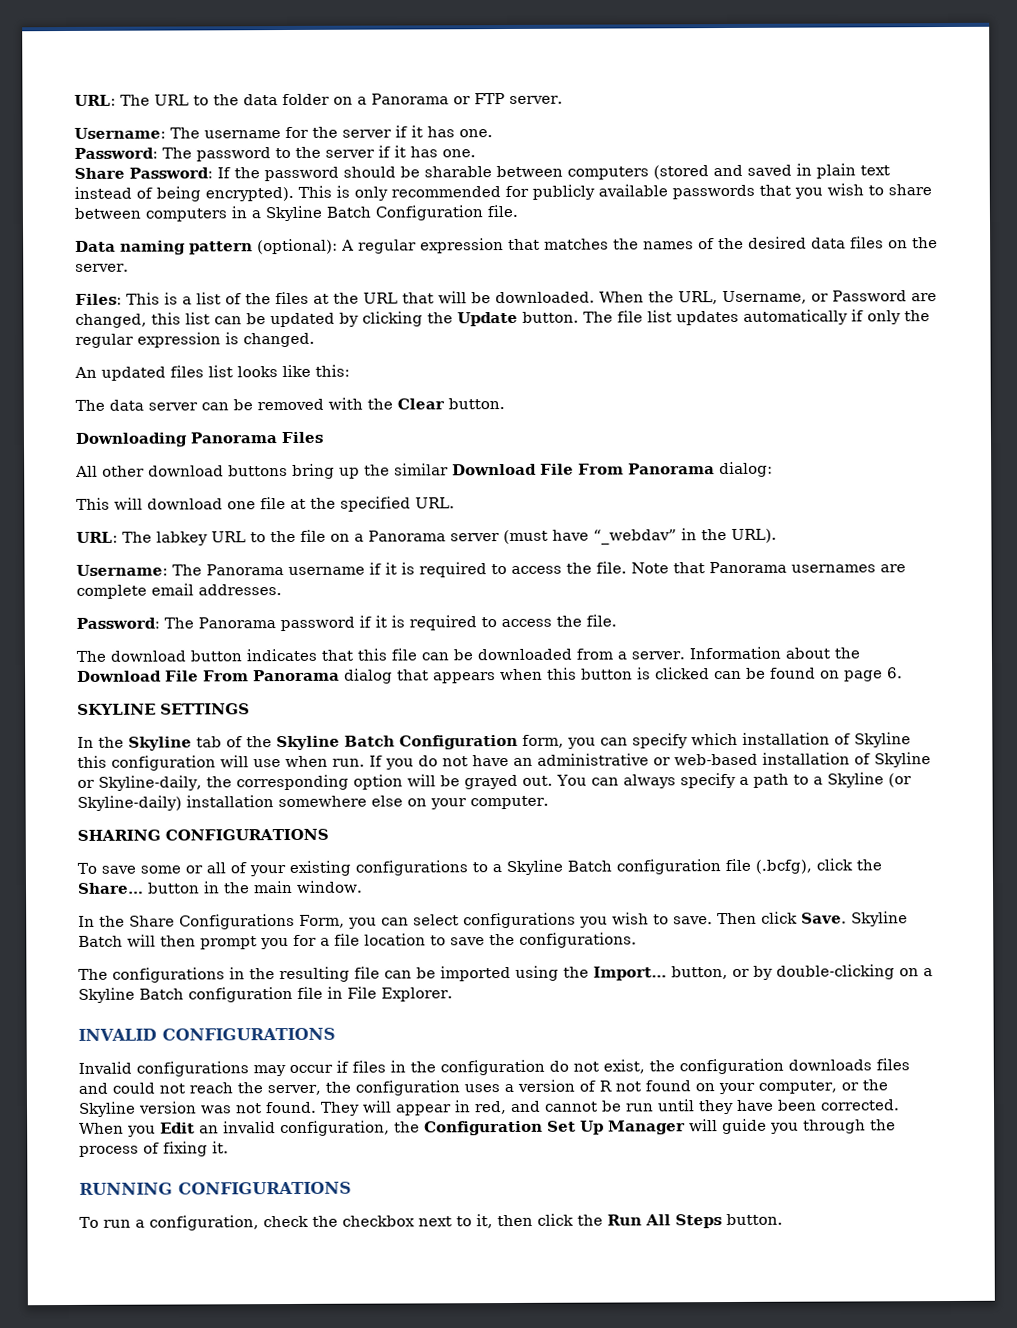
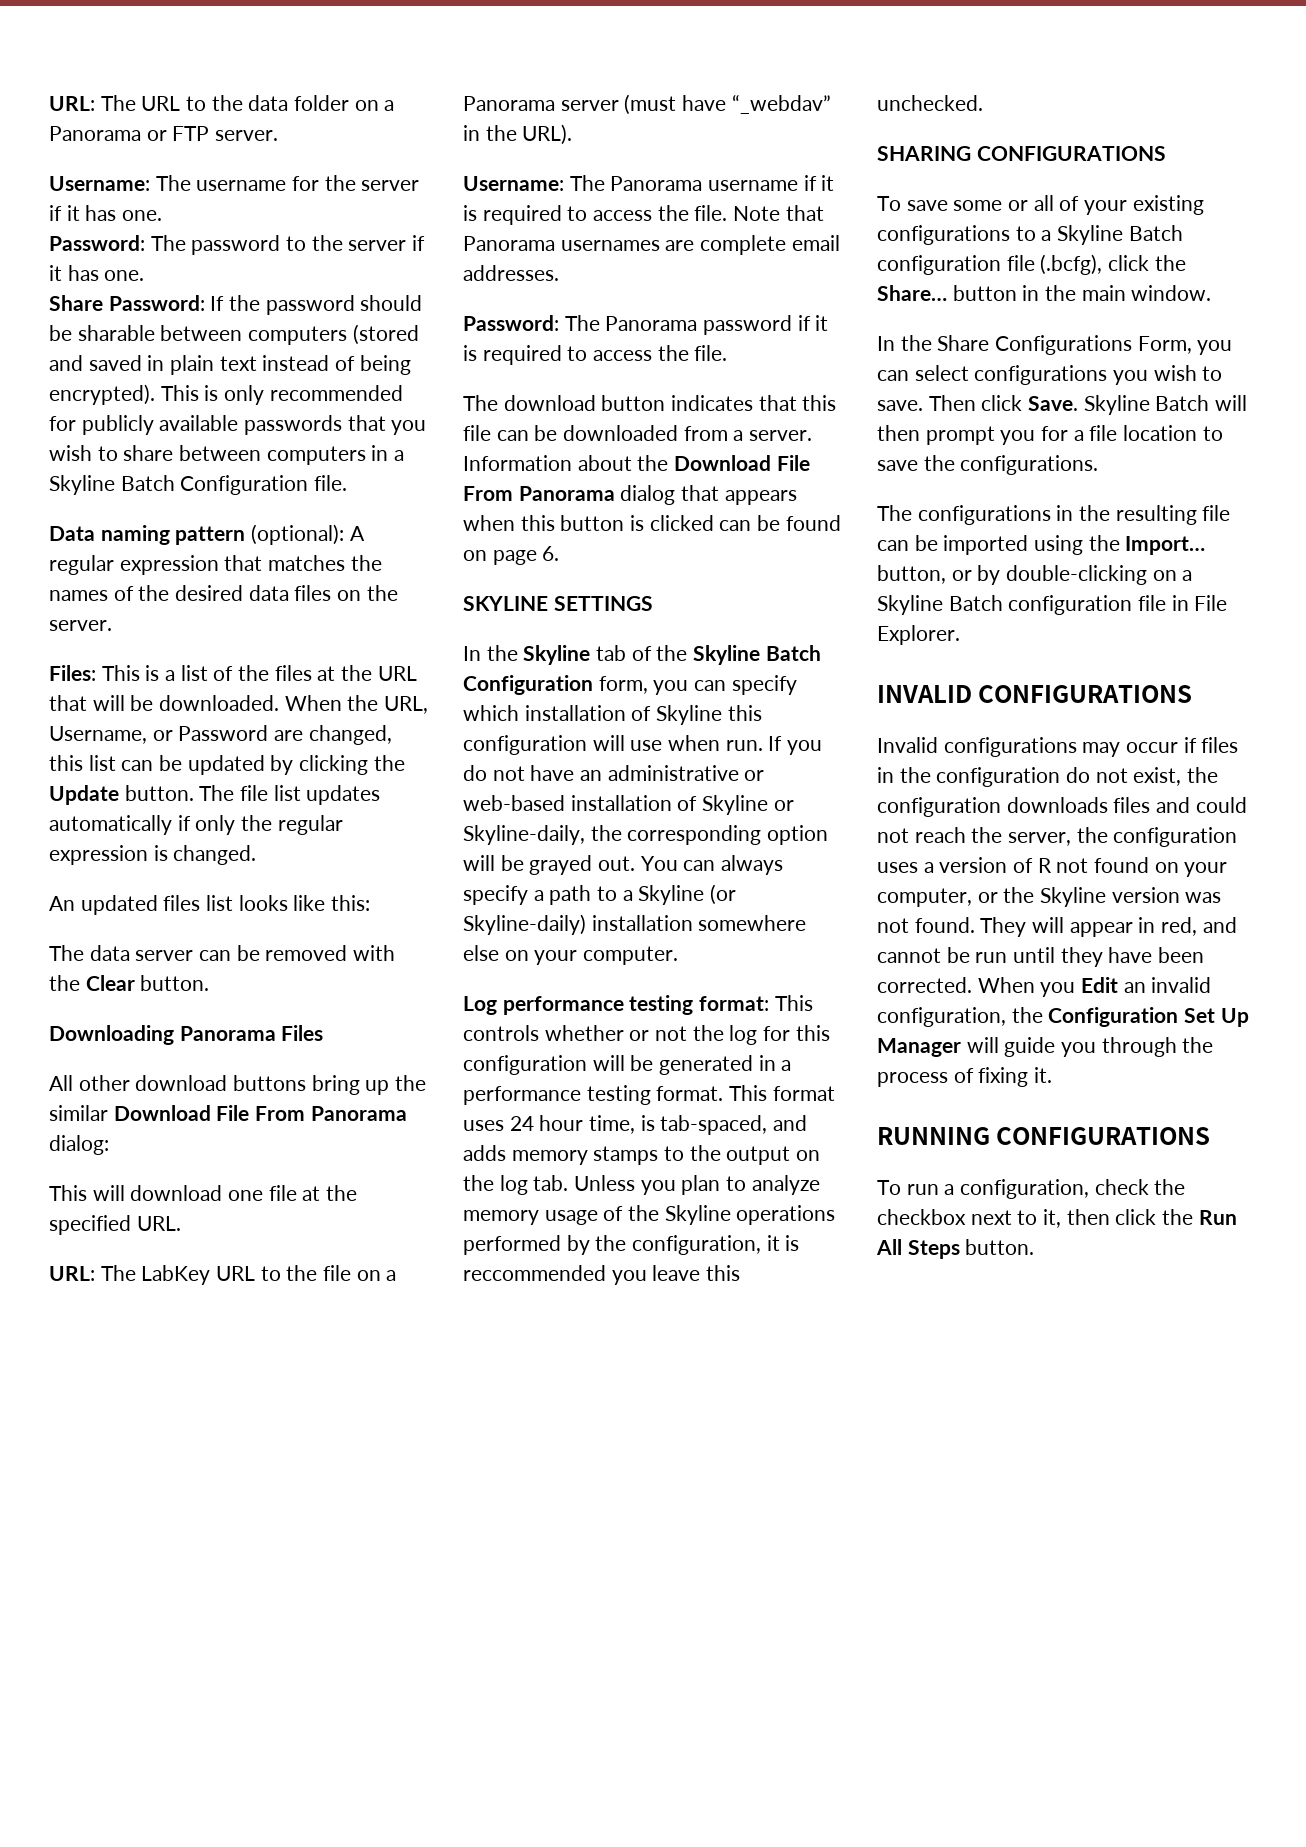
[156,531,208,546] labkey -> [141,1265,211,1285] LabKey
(549, 802) none -> [463,995,813,1015] [463,1025,830,1045] [463,1055,792,1075] [463,1085,835,1105] [463,1115,808,1135] [463,1145,821,1165] [463,1175,820,1195] [463,1205,836,1225] [463,1235,800,1255] [463,1265,741,1285] [877,95,983,111] // Log performance testing format: This controls whether or not the log for this configuration will be generated in a performance testing format. This format uses 24 hour time, is tab-spaced, and adds memory stamps to the output on the log tab. Unless you plan to analyze memory usage of the Skyline operations performed by the configuration, it is reccommended you leave this unchecked.

